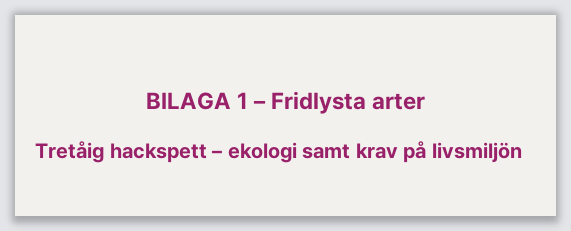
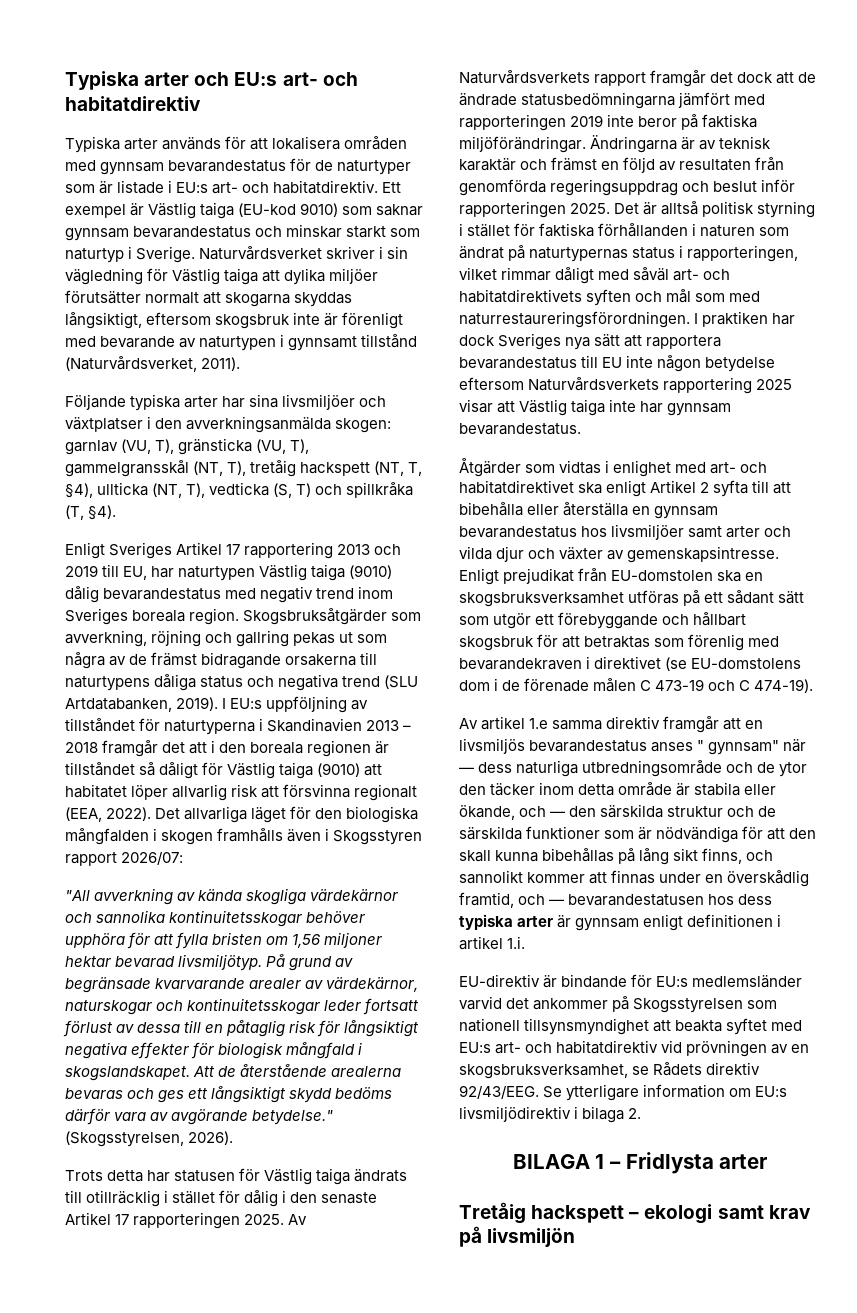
(145, 101) none -> [65,71,358,90] [65,96,201,111] [65,136,408,153] [65,158,412,175] [65,180,402,194] [65,202,424,219] [65,224,421,241] [65,246,409,263] [65,268,379,285] [65,290,353,307] [65,312,404,329] [65,334,418,351] [65,356,241,372] [65,394,387,411] [65,416,392,433] [65,438,310,455] [65,460,423,477] [65,482,414,498] [65,505,117,520] [65,542,402,559] [65,564,393,581] [65,586,394,603] [65,608,422,625] [65,630,388,647] [65,652,378,669] [65,674,419,691] [65,696,369,713] [65,718,412,735] [65,740,390,757] [65,762,383,779] [65,784,418,801] [65,806,419,823] [65,828,423,845] [65,851,184,866] [65,888,399,905] [65,910,366,927] [65,932,383,949] [65,954,354,971] [65,977,419,993] [65,998,420,1015] [63,1020,420,1037] [65,1042,363,1059] [65,1064,402,1081] [65,1086,393,1103] [65,1108,334,1125] [65,1131,234,1147] [65,1168,408,1185] [65,1190,378,1207] [65,1212,308,1229] [459,70,817,87] [459,92,766,109] [459,114,758,131] [459,135,772,153] [459,157,785,173] [459,179,796,196] [459,201,816,218] [459,223,790,237] [459,245,799,262] [459,267,731,284] [459,289,761,306] [459,311,796,328] [459,333,722,350] [459,355,776,372] [459,377,793,394] [459,399,732,416] [459,423,581,435] [459,458,768,477] [459,480,792,497] [459,502,719,519] [459,524,792,540] [459,546,780,563] [459,568,764,585] [459,590,805,607] [459,612,747,629] [459,634,780,651] [459,656,802,671] [459,678,814,693] [459,716,764,733] [459,738,807,755] [459,760,808,777] [459,782,777,796] [459,804,777,820] [459,826,817,843] [459,848,774,865] [459,870,810,887] [459,892,773,908] [459,914,782,931] [459,936,526,950] [459,974,803,988] [459,996,778,1013] [459,1018,803,1035] [459,1040,810,1057] [459,1062,761,1079] [459,1084,788,1101] [459,1106,642,1123] Typiska arter och EU:s art- och habitatdirektiv // Typiska arter används för att lokalisera områden med gynnsam bevarandestatus för de naturtyper som är listade i EU:s art- och habitatdirektiv. Ett exempel är Västlig taiga (EU-kod 9010) som saknar gynnsam bevarandestatus och minskar starkt som naturtyp i Sverige. Naturvårdsverket skriver i sin vägledning för Västlig taiga att dylika miljöer förutsätter normalt att skogarna skyddas långsiktigt, eftersom skogsbruk inte är förenligt med bevarande av naturtypen i gynnsamt tillstånd (Naturvårdsverket, 2011). // Följande typiska arter har sina livsmiljöer och växtplatser i den avverkningsanmälda skogen: garnlav (VU, T), gränsticka (VU, T), gammelgransskål (NT, T), tretåig hackspett (NT, T, §4), ullticka (NT, T), vedticka (S, T) och spillkråka (T, §4). // Enligt Sveriges Artikel 17 rapportering 2013 och 2019 till EU, har naturtypen Västlig taiga (9010) dålig bevarandestatus med negativ trend inom Sveriges boreala region. Skogsbruksåtgärder som avverkning, röjning och gallring pekas ut som några av de främst bidragande orsakerna till naturtypens dåliga status och negativa trend (SLU Artdatabanken, 2019). I EU:s uppföljning av tillståndet för naturtyperna i Skandinavien 2013 – 2018 framgår det att i den boreala regionen är tillståndet så dåligt för Västlig taiga (9010) att habitatet löper allvarlig risk att försvinna regionalt (EEA, 2022). Det allvarliga läget för den biologiska mångfalden i skogen framhålls även i Skogsstyren rapport 2026/07: // "All avverkning av kända skogliga värdekärnor och sannolika kontinuitetsskogar behöver upphöra för att fylla bristen om 1,56 miljoner hektar bevarad livsmiljötyp. På grund av begränsade kvarvarande arealer av värdekärnor, naturskogar och kontinuitetsskogar leder fortsatt förlust av dessa till en påtaglig risk för långsiktigt negativa effekter för biologisk mångfald i skogslandskapet. Att de återstående arealerna bevaras och ges ett långsiktigt skydd bedöms därför vara av avgörande betydelse." (Skogsstyrelsen, 2026). // Trots detta har statusen för Västlig taiga ändrats till otillräcklig i stället för dålig i den senaste Artikel 17 rapporteringen 2025. Av Naturvårdsverkets rapport framgår det dock att de ändrade statusbedömningarna jämfört med rapporteringen 2019 inte beror på faktiska miljöförändringar. Ändringarna är av teknisk karaktär och främst en följd av resultaten från genomförda regeringsuppdrag och beslut inför rapporteringen 2025. Det är alltså politisk styrning i stället för faktiska förhållanden i naturen som ändrat på naturtypernas status i rapporteringen, vilket rimmar dåligt med såväl art- och habitatdirektivets syften och mål som med naturrestaureringsförordningen. I praktiken har dock Sveriges nya sätt att rapportera bevarandestatus till EU inte någon betydelse eftersom Naturvårdsverkets rapportering 2025 visar att Västlig taiga inte har gynnsam bevarandestatus. // Åtgärder som vidtas i enlighet med art- och habitatdirektivet ska enligt Artikel 2 syfta till att bibehålla eller återställa en gynnsam bevarandestatus hos livsmiljöer samt arter och vilda djur och växter av gemenskapsintresse. Enligt prejudikat från EU-domstolen ska en skogsbruksverksamhet utföras på ett sådant sätt som utgör ett förebyggande och hållbart skogsbruk för att betraktas som förenlig med bevarandekraven i direktivet (se EU-domstolens dom i de förenade målen C 473-19 och C 474-19). // Av artikel 1.e samma direktiv framgår att en livsmiljös bevarandestatus anses " gynnsam" när — dess naturliga utbredningsområde och de ytor den täcker inom detta område är stabila eller ökande, och — den särskilda struktur och de särskilda funktioner som är nödvändiga för att den skall kunna bibehållas på lång sikt finns, och sannolikt kommer att finnas under en överskådlig framtid, och — bevarandestatusen hos dess typiska arter är gynnsam enligt definitionen i artikel 1.i. // EU-direktiv är bindande för EU:s medlemsländer varvid det ankommer på Skogsstyrelsen som nationell tillsynsmyndighet att beakta syftet med EU:s art- och habitatdirektiv vid prövningen av en skogsbruksverksamhet, se Rådets direktiv 92/43/EEG. Se ytterligare information om EU:s livsmiljödirektiv i bilaga 2. //

